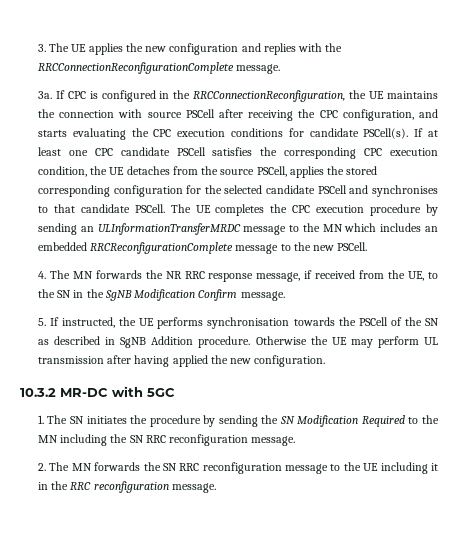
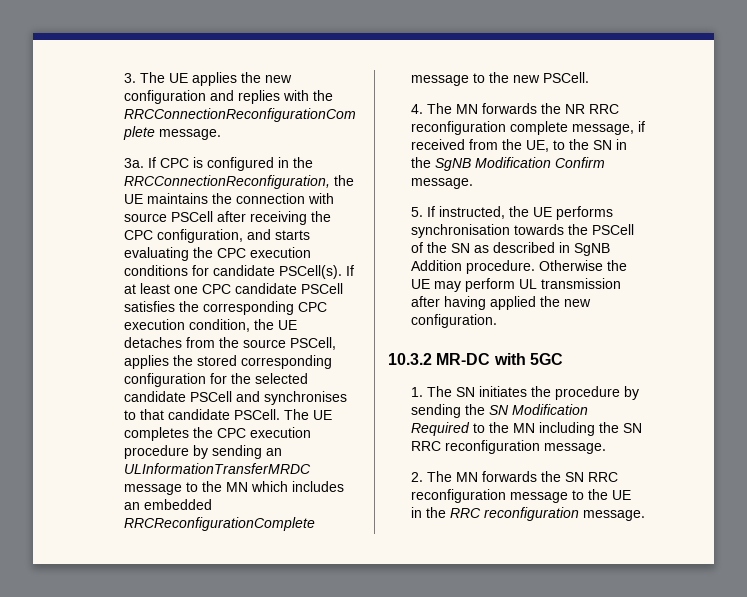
[208,273,254,282] response -> [411,121,569,135] reconfiguration complete
[380,462,439,474] including it -> (632, 495) none

